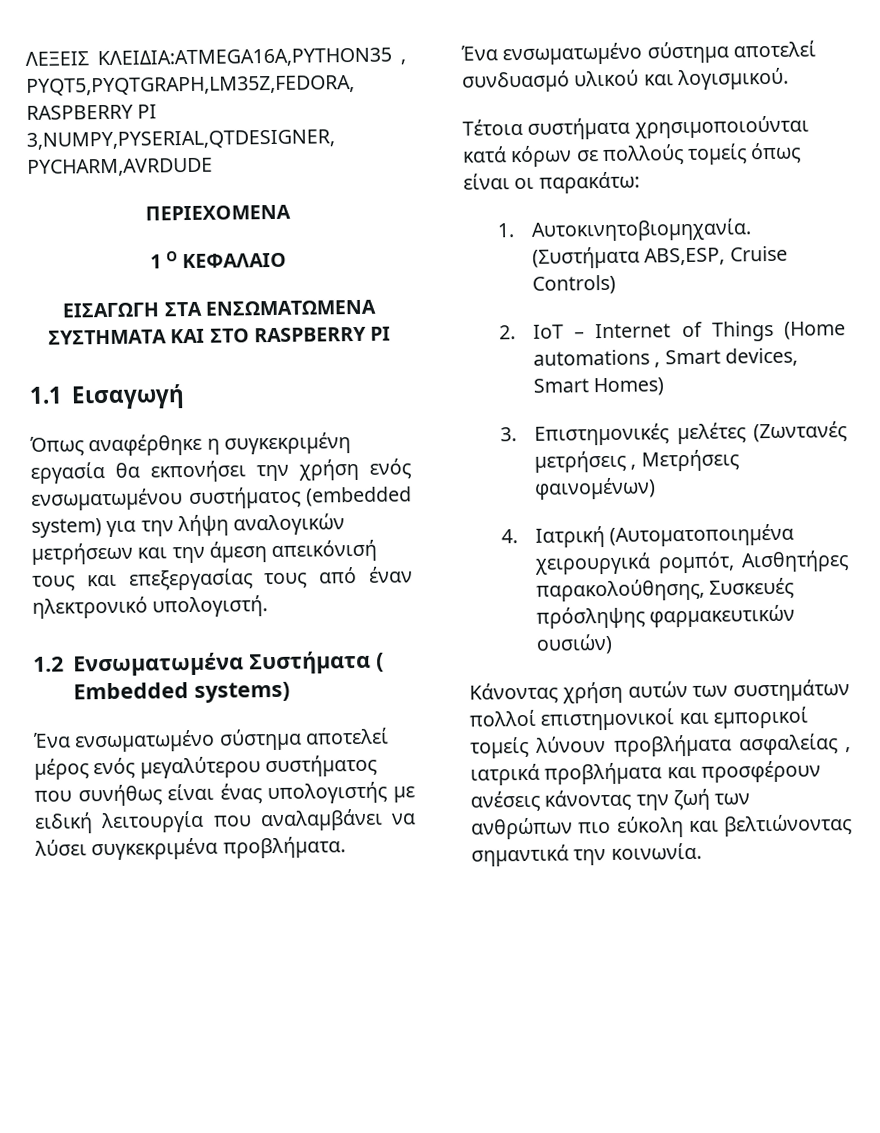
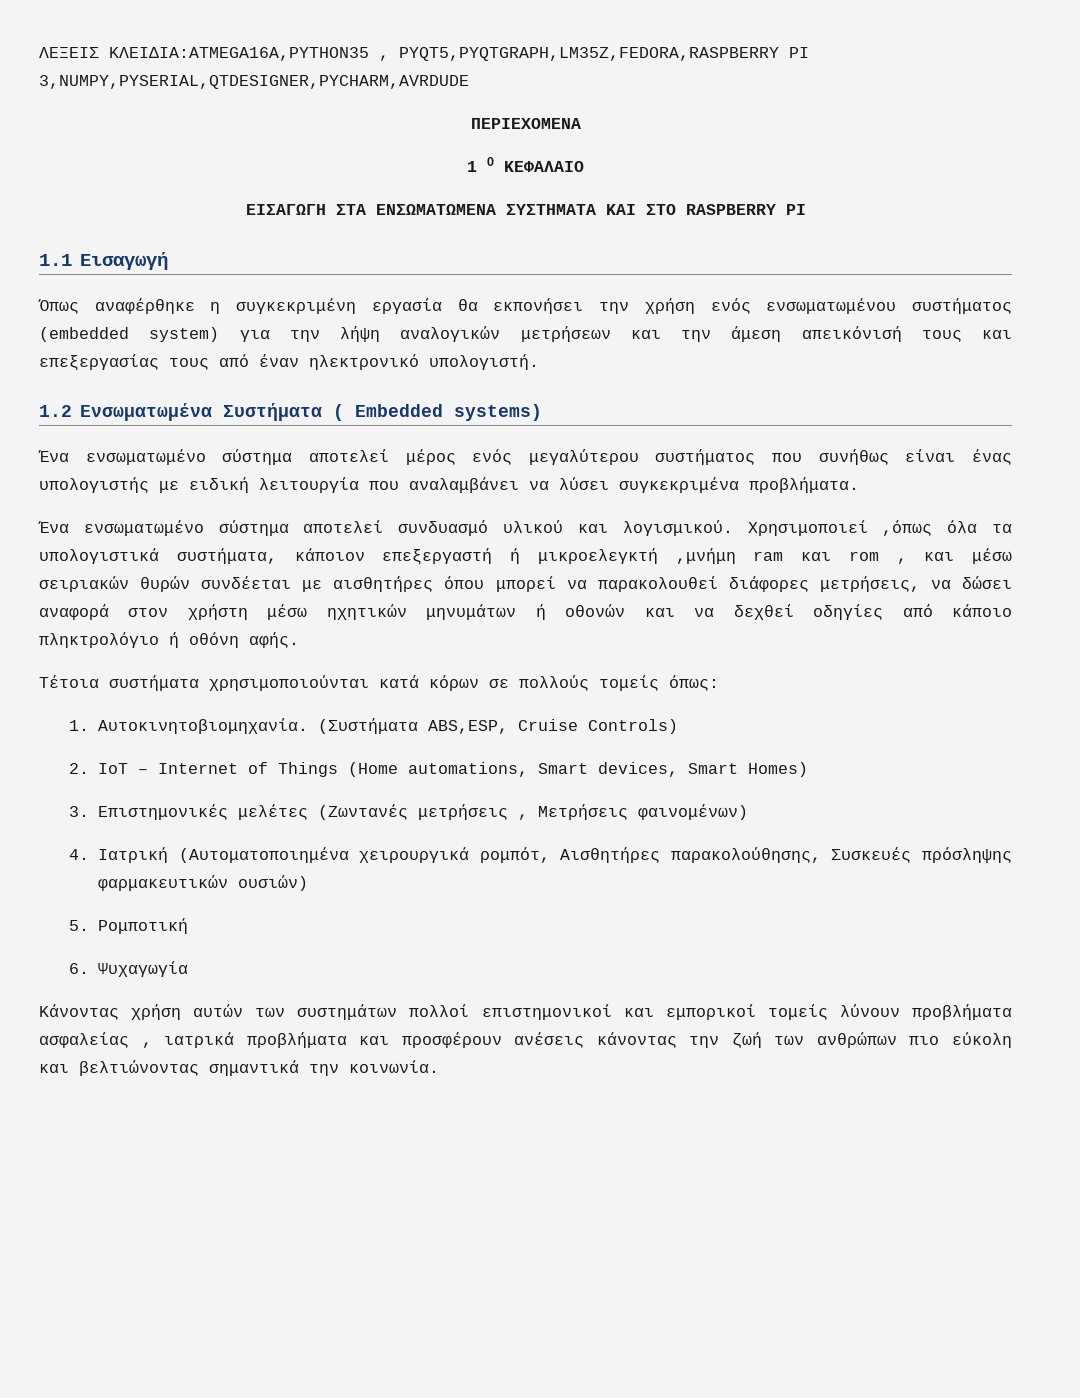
(789, 79) none -> [747,520,1013,536] [39,548,1012,565] [39,576,1013,592] [39,604,1012,620] [39,632,299,648] Χρησιμοποιεί ,όπως όλα τα υπολογιστικά συστήματα, κάποιον επεξεργαστή ή μικροελεγκτή ,μνήμη ram και rom , και μέσω σειριακών θυρών συνδέεται με αισθητήρες όπου μπορεί να παρακολουθεί διάφορες μετρήσεις, να δώσει αναφορά στον χρήστη μέσω ηχητικών μηνυμάτων ή οθονών και να δεχθεί οδηγίες από κάποιο πληκτρολόγιο ή οθόνη αφής.
[750,142,802,164] [463,171,640,194] όπως είναι οι παρακάτω: -> [669,675,719,691] όπως:
[533,349,661,368] automations , -> [408,762,529,777] automations,
(614, 644) none -> [68,918,189,934] [68,961,189,977] // 5. Ρομποτική // 6. Ψυχαγωγία

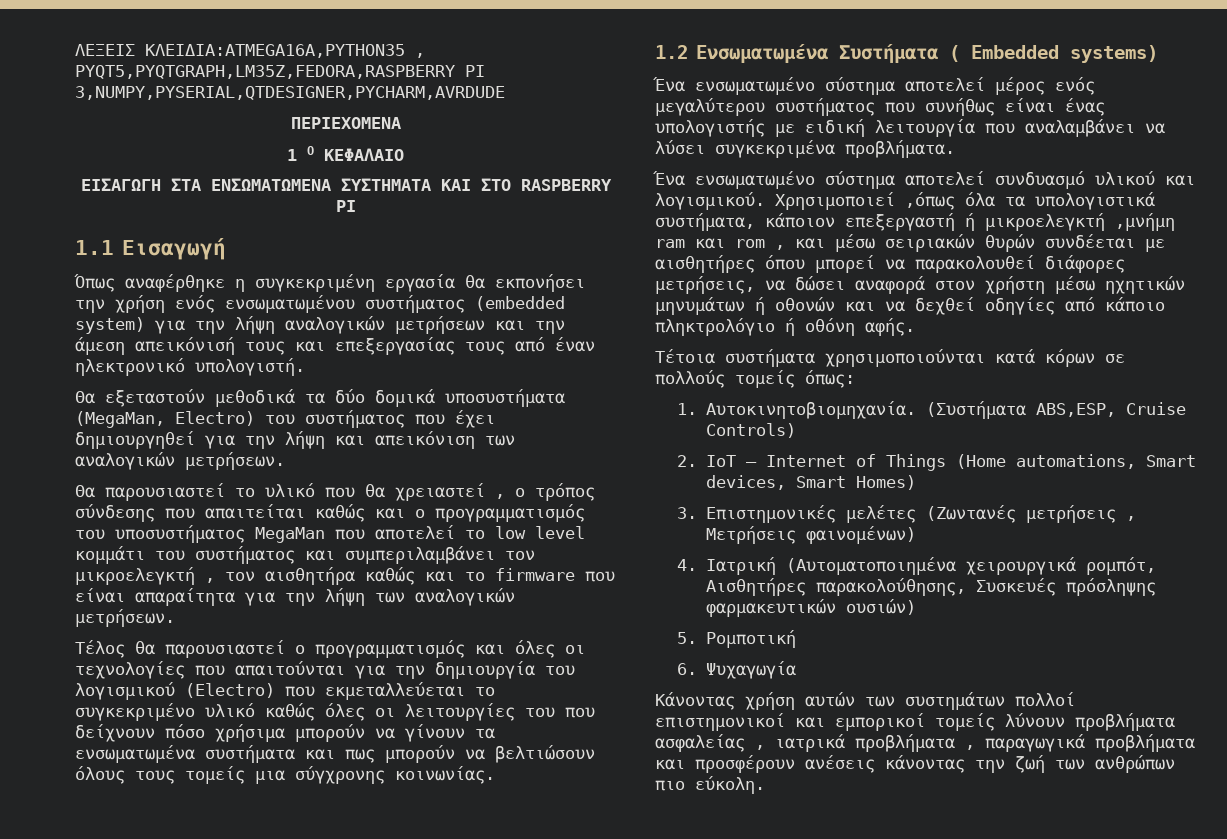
(539, 362) none -> [75,389,565,407] [75,410,495,428] [75,431,515,449] [75,452,285,470] [75,483,595,501] [75,504,585,522] [75,525,585,543] [75,546,535,564] [75,567,615,585] [75,588,515,606] [75,609,175,627] [75,640,585,658] [75,661,575,679] [75,682,495,700] [75,703,595,721] [75,724,495,742] [75,745,595,763] [75,766,495,784] // Θα εξεταστούν μεθοδικά τα δύο δομικά υποσυστήματα (MegaMan, Electro) του συστήματος που έχει δημιουργηθεί για την λήψη και απεικόνιση των αναλογικών μετρήσεων. // Θα παρουσιαστεί το υλικό που θα χρειαστεί , ο τρόπος σύνδεσης που απαιτείται καθώς και ο προγραμματισμός του υποσυστήματος MegaMan που αποτελεί το low level κομμάτι του συστήματος και συμπεριλαμβάνει τον μικροελεγκτή , τον αισθητήρα καθώς και το firmware που είναι απαραίτητα για την λήψη των αναλογικών μετρήσεων. // Τέλος θα παρουσιαστεί ο προγραμματισμός και όλες οι τεχνολογίες που απαιτούνται για την δημιουργία του λογισμικού (Electro) που εκμεταλλεύεται το συγκεκριμένο υλικό καθώς όλες οι λειτουργίες του που δείχνουν πόσο χρήσιμα μπορούν να γίνουν τα ενσωματωμένα συστήματα και πως μπορούν να βελτιώσουν όλους τους τομείς μια σύγχρονης κοινωνίας.
(347, 1040) none -> [965,734,1195,752] , παραγωγικά προβλήματα
[952,1032,1013,1048] [39,1060,439,1076] εύκολη και βελτιώνοντας σημαντικά την κοινωνία. -> [695,776,765,794] εύκολη.

